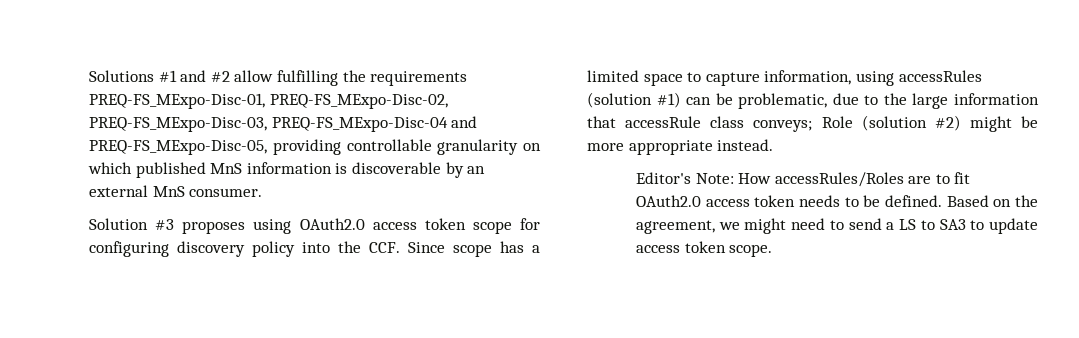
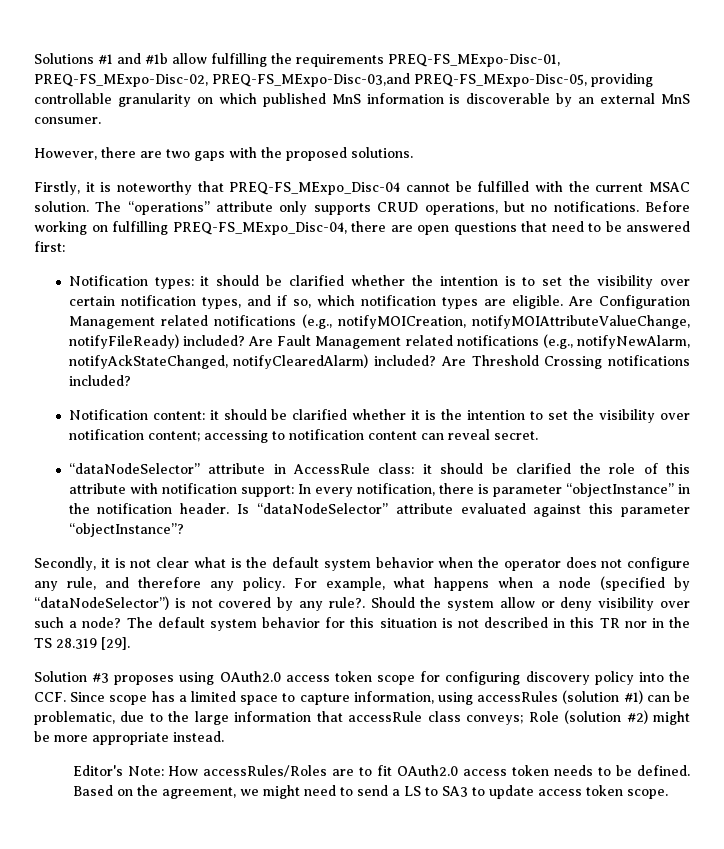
[210,71,230,82] #2 -> [145,53,168,64] #1b
[89,116,478,132] PREQ-FS_MExpo-Disc-03, PREQ-FS_MExpo-Disc-04 and -> [212,73,410,87] PREQ-FS_MExpo-Disc-03,and
(263, 192) none -> [34,147,413,161] [34,181,690,195] [34,201,691,215] [34,221,690,235] [34,241,65,252] [68,275,691,289] [68,295,691,309] [68,314,690,329] [68,334,691,349] [68,354,690,369] [68,375,131,386] [68,409,691,423] [68,429,538,443] [68,463,690,474] [68,483,690,497] [68,503,690,517] [68,523,184,537] [34,557,690,571] [34,576,691,591] [34,596,691,611] [34,617,690,631] [34,637,130,650] // However, there are two gaps with the proposed solutions. // Firstly, it is noteworthy that PREQ-FS_MExpo_Disc-04 cannot be fulfilled with the current MSAC solution. The “operations” attribute only supports CRUD operations, but no notifications. Before working on fulfilling PREQ-FS_MExpo_Disc-04, there are open questions that need to be answered first: // Notification types: it should be clarified whether the intention is to set the visibility over certain notification types, and if so, which notification types are eligible. Are Configuration Management related notifications (e.g., notifyMOICreation, notifyMOIAttributeValueChange, notifyFileReady) included? Are Fault Management related notifications (e.g., notifyNewAlarm, notifyAckStateChanged, notifyClearedAlarm) included? Are Threshold Crossing notifications included? // Notification content: it should be clarified whether it is the intention to set the visibility over notification content; accessing to notification content can reveal secret. // “dataNodeSelector” attribute in AccessRule class: it should be clarified the role of this attribute with notification support: In every notification, there is parameter “objectInstance” in the notification header. Is “dataNodeSelector” attribute evaluated against this parameter “objectInstance”? // Secondly, it is not clear what is the default system behavior when the operator does not configure any rule, and therefore any policy. For example, what happens when a node (specified by “dataNodeSelector”) is not covered by any rule?. Should the system allow or deny visibility over such a node? The default system behavior for this situation is not described in this TR nor in the TS 28.319 [29].

